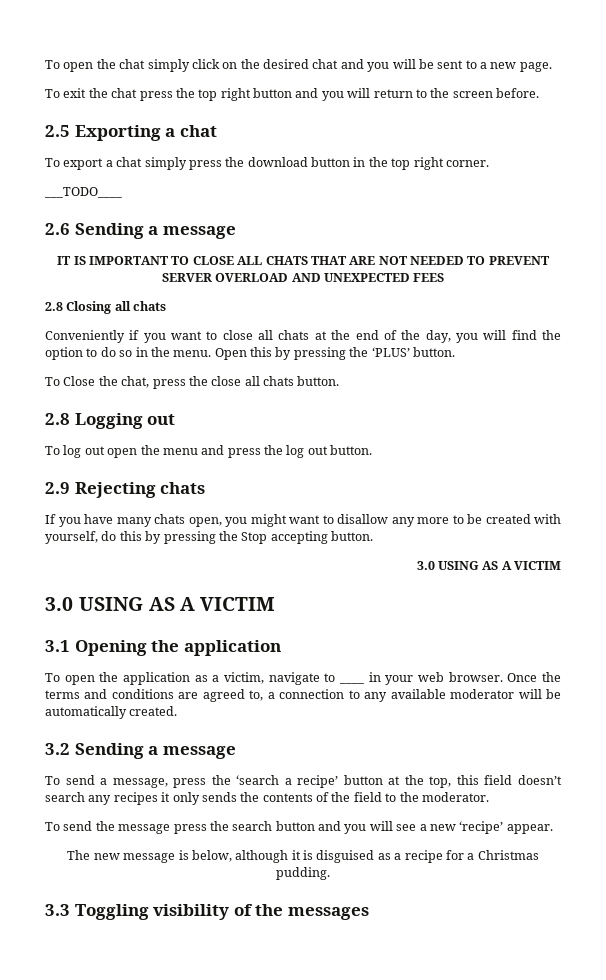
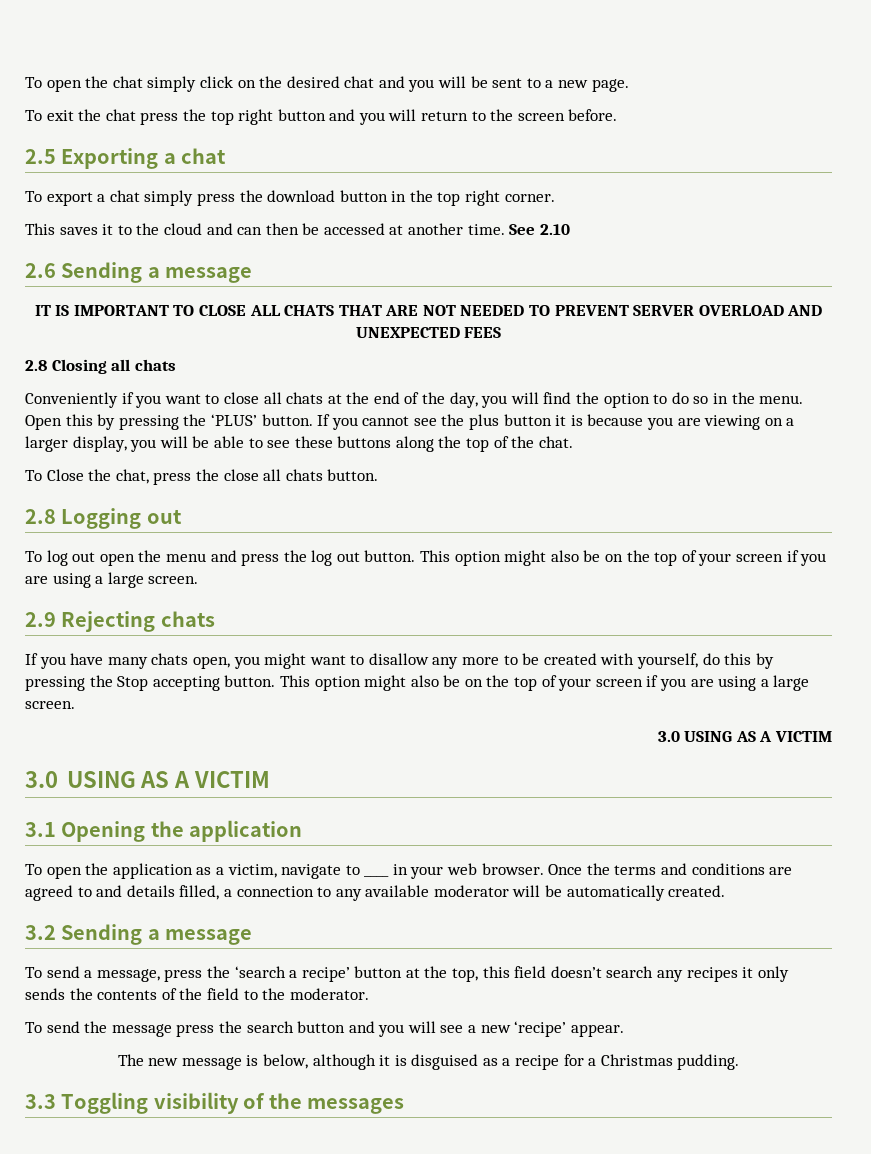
[44,187,122,198] ___TODO____ -> [25,223,570,235] This saves it to the cloud and can then be accessed at another time. See 2.10
(455, 352) none -> [317,414,795,430] [25,436,573,452] If you cannot see the plus button it is because you are viewing on a larger display, you will be able to see these buttons along the top of the chat.
(373, 450) none -> [420,550,827,566] [25,572,199,588] This option might also be on the top of your screen if you are using a large screen.
(373, 536) none -> [279,675,810,691] [25,701,75,709] This option might also be on the top of your screen if you are using a large screen.
[249,690,264,701] to, -> [77,885,220,900] to and details filled,

